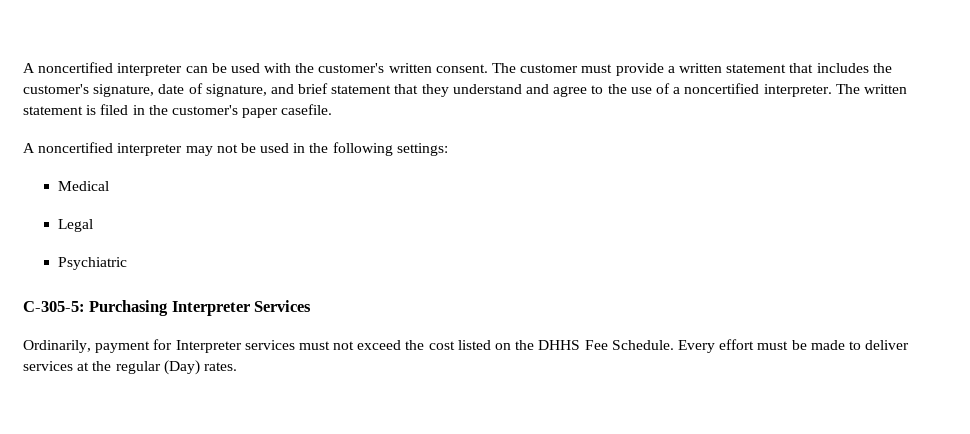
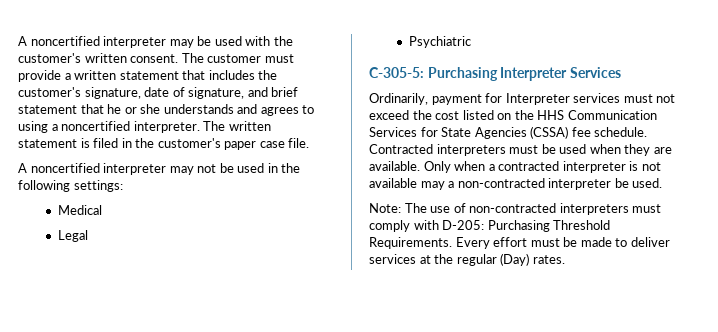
[23,62,208,76] A noncertified interpreter can -> [18,36,194,48] A noncertified interpreter may
[421,83,670,97] they understand and agree to the use of -> [107,104,315,116] [18,121,48,133] he or she understands and agrees to using
[281,104,333,115] casefile. -> [259,138,310,148] case file.
[538,340,674,350] DHHS Fee Schedule. -> [537,110,657,120] [369,126,648,139] [369,144,672,156] [369,161,661,173] [369,178,663,190] [369,203,662,215] [369,220,611,232] [369,237,452,249] HHS Communication Services for State Agencies (CSSA) fee schedule. Contracted interpreters must be used when they are available. Only when a contracted interpreter is not available may a non-contracted interpreter be used. // Note: The use of non-contracted interpreters must comply with D-205: Purchasing Threshold Requirements.

